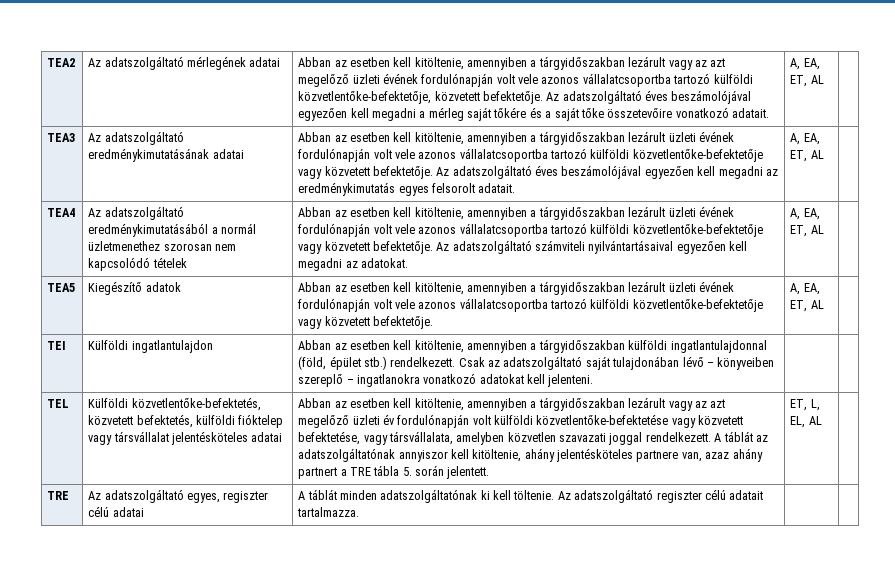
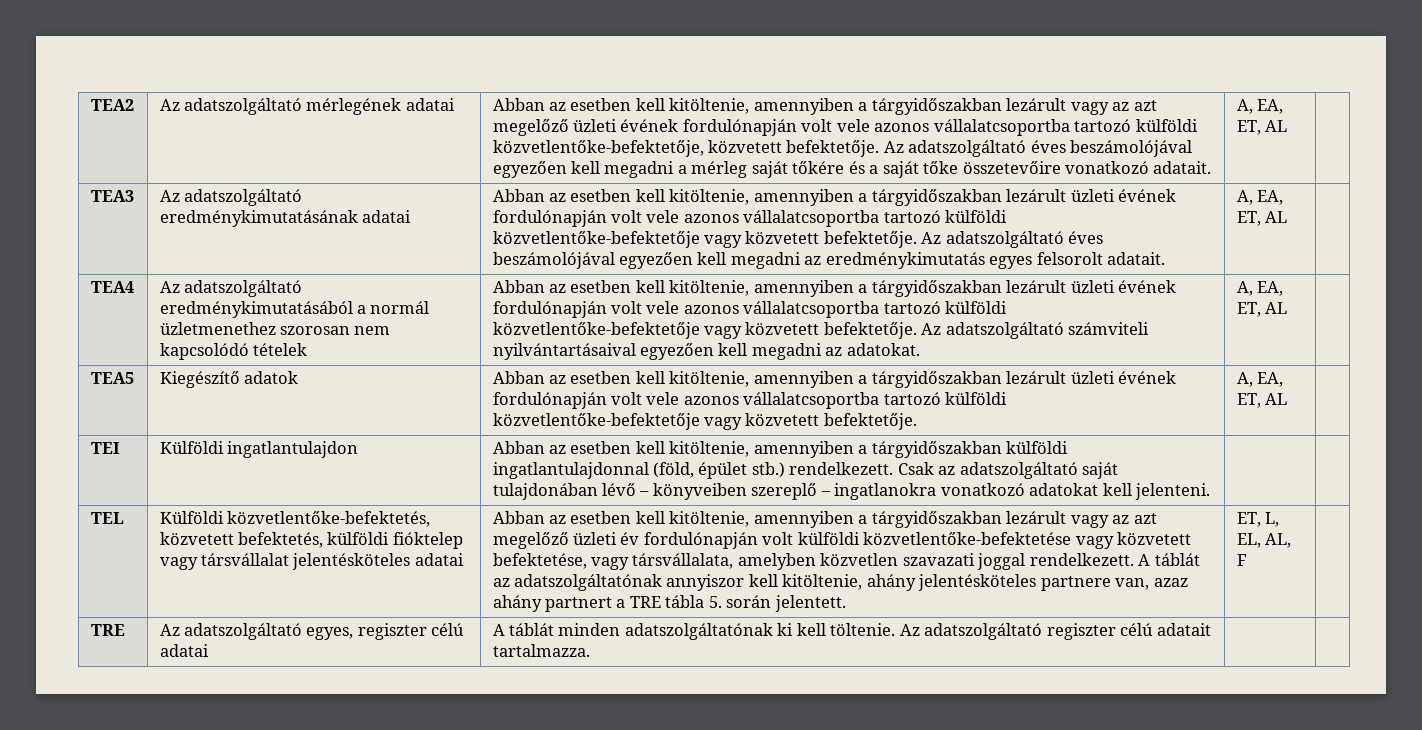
[808,416,822,425] AL -> [1265,533,1292,548] [1236,554,1247,566] AL, F

